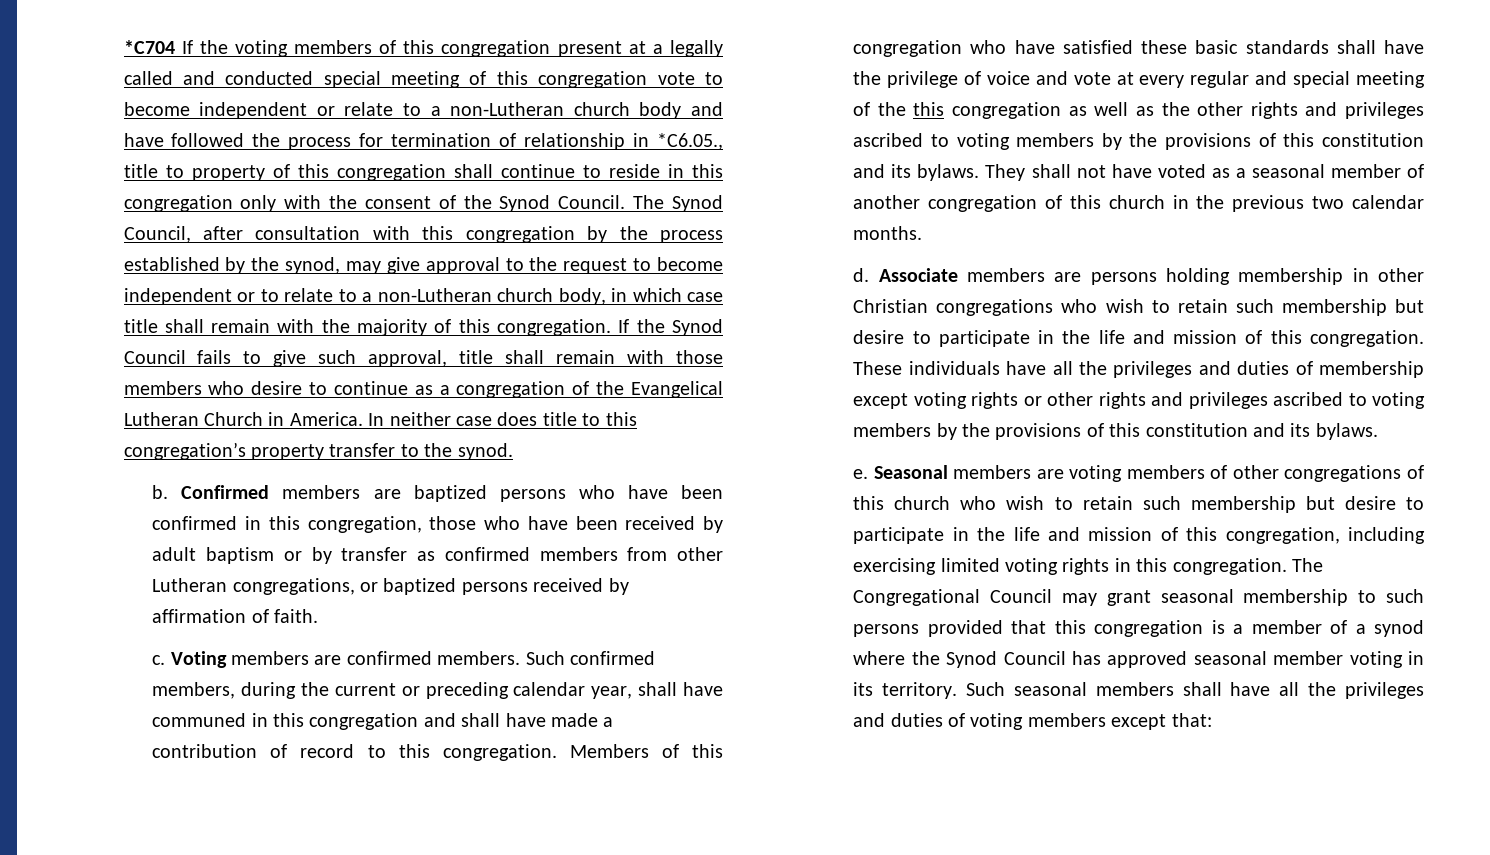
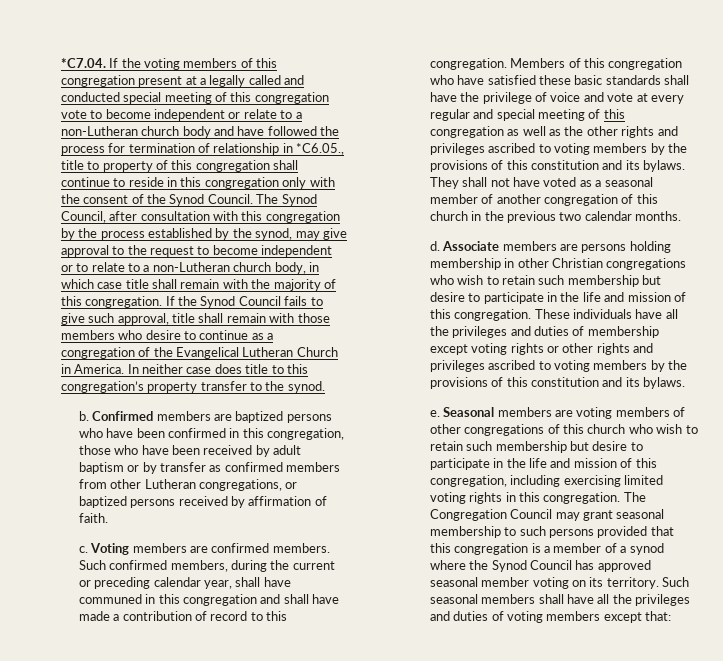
[123,40,175,54] *C704 -> [60,58,106,68] *C7.04.
[877,102,906,116] the -> (601, 114) none
[853,589,981,606] Congregational -> [429,509,507,521] Congregation
[1408,651,1424,665] in -> [572,580,587,587] on

